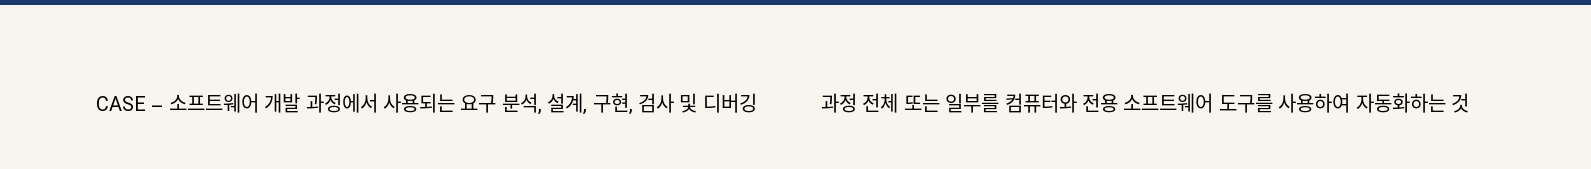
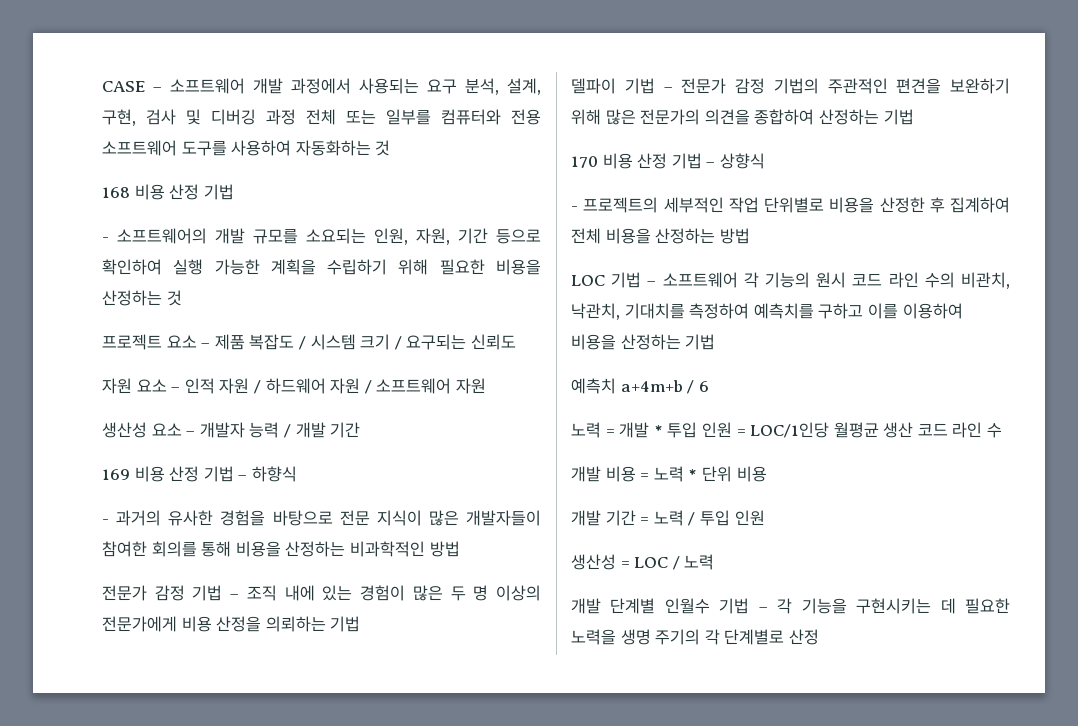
(1469, 103) none -> [102,184,234,200] [102,228,541,245] [102,259,541,275] [102,290,182,306] [102,334,516,350] [102,378,486,394] [102,422,361,438] [102,466,297,482] [102,510,541,526] [102,541,460,557] [102,585,541,601] [102,616,361,632] [571,78,1010,94] [571,109,914,125] [571,153,765,169] [571,197,1010,213] [571,228,750,244] [571,272,1010,289] [571,303,963,320] [571,334,716,350] [571,378,709,394] [571,422,1003,438] [571,466,767,482] [571,510,765,526] [571,554,715,570] [571,598,1010,614] [571,629,819,645] // 168 비용 산정 기법 // - 소프트웨어의 개발 규모를 소요되는 인원, 자원, 기간 등으로 확인하여 실행 가능한 계획을 수립하기 위해 필요한 비용을 산정하는 것 // 프로젝트 요소 – 제품 복잡도 / 시스템 크기 / 요구되는 신뢰도 // 자원 요소 – 인적 자원 / 하드웨어 자원 / 소프트웨어 자원 // 생산성 요소 – 개발자 능력 / 개발 기간 // 169 비용 산정 기법 – 하향식 // - 과거의 유사한 경험을 바탕으로 전문 지식이 많은 개발자들이 참여한 회의를 통해 비용을 산정하는 비과학적인 방법 // 전문가 감정 기법 – 조직 내에 있는 경험이 많은 두 명 이상의 전문가에게 비용 산정을 의뢰하는 기법 // 델파이 기법 – 전문가 감정 기법의 주관적인 편견을 보완하기 위해 많은 전문가의 의견을 종합하여 산정하는 기법 // 170 비용 산정 기법 – 상향식 // - 프로젝트의 세부적인 작업 단위별로 비용을 산정한 후 집계하여 전체 비용을 산정하는 방법 // LOC 기법 – 소프트웨어 각 기능의 원시 코드 라인 수의 비관치, 낙관치, 기대치를 측정하여 예측치를 구하고 이를 이용하여 비용을 산정하는 기법 // 예측치 a+4m+b / 6 // 노력 = 개발 * 투입 인원 = LOC/1인당 월평균 생산 코드 라인 수 // 개발 비용 = 노력 * 단위 비용 // 개발 기간 = 노력 / 투입 인원 // 생산성 = LOC / 노력 // 개발 단계별 인월수 기법 – 각 기능을 구현시키는 데 필요한 노력을 생명 주기의 각 단계별로 산정

